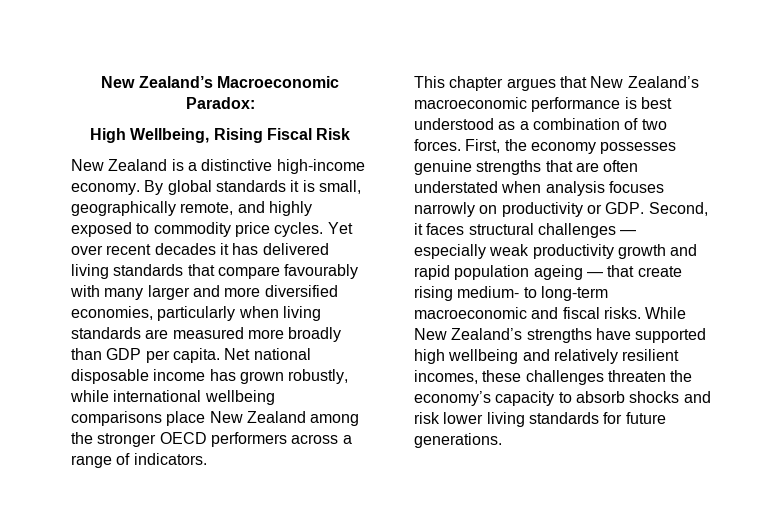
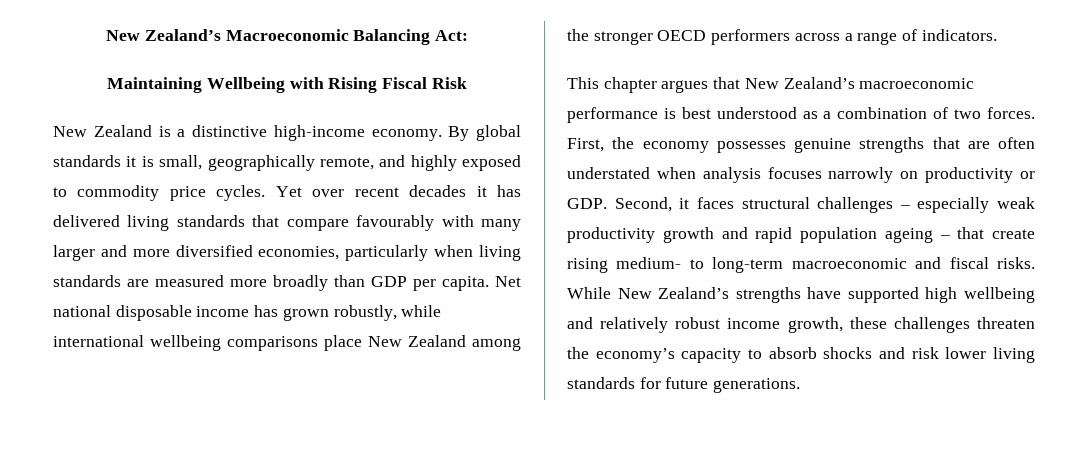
[185,97,255,109] [89,128,210,143] Paradox: // High Wellbeing, -> [353,29,468,45] [107,77,324,93] Balancing Act: // Maintaining Wellbeing with
[620,230,637,235] — -> [899,205,910,209] –
[586,272,603,277] — -> [939,235,950,239] –
[622,349,680,361] [414,370,478,384] resilient incomes, -> [675,317,843,333] robust income growth,

